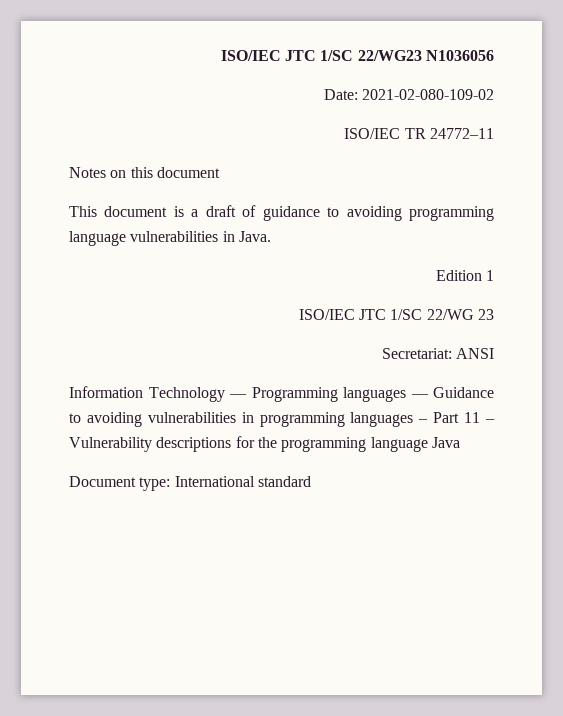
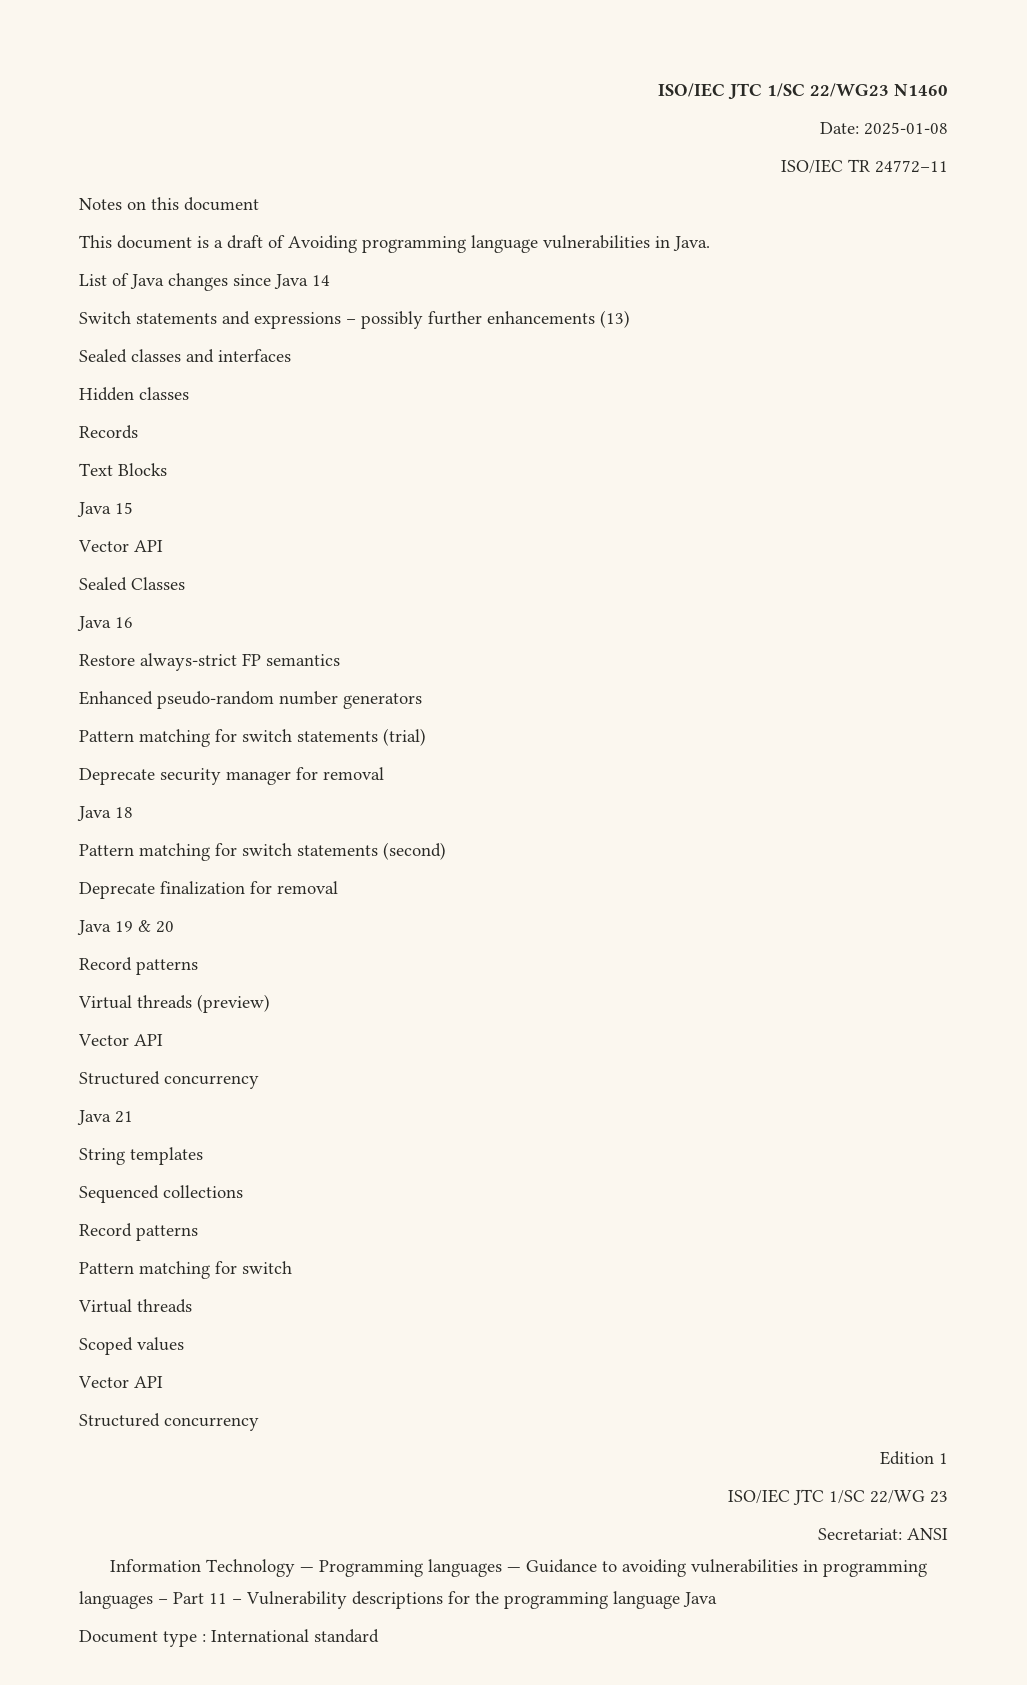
[426,50,494,61] N1036056 -> [894,84,948,96] N1460
[362,89,494,100] 2021-02-080-109-02 -> [864,122,948,135] 2025-01-08
[262,206,402,221] guidance to avoiding -> [288,235,357,253] Avoiding
(271, 236) none -> [79,273,330,291] [79,310,630,329] [79,349,291,363] [79,387,189,401] [79,425,138,439] [79,463,167,476] [77,502,133,517] [78,540,163,552] [79,577,185,591] [77,616,133,631] [79,653,340,671] [79,691,422,709] [79,728,426,747] [79,767,384,785] [77,806,133,821] [79,842,446,861] [79,881,338,899] [77,920,174,935] [79,957,198,975] [78,994,270,1013] [78,1034,163,1046] [79,1071,259,1089] [77,1110,133,1125] [79,1147,203,1165] [79,1185,243,1203] [79,1223,198,1241] [79,1261,292,1279] [78,1299,192,1313] [79,1337,184,1355] [78,1376,163,1388] [79,1413,259,1431] // List of Java changes since Java 14 // Switch statements and expressions – possibly further enhancements (13) // Sealed classes and interfaces // Hidden classes // Records // Text Blocks // Java 15 // Vector API // Sealed Classes // Java 16 // Restore always-strict FP semantics // Enhanced pseudo-random number generators // Pattern matching for switch statements (trial) // Deprecate security manager for removal // Java 18 // Pattern matching for switch statements (second) // Deprecate finalization for removal // Java 19 & 20 // Record patterns // Virtual threads (preview) // Vector API // Structured concurrency // Java 21 // String templates // Sequenced collections // Record patterns // Pattern matching for switch // Virtual threads // Scoped values // Vector API // Structured concurrency
[139,477,171,491] type: -> [163,1631,206,1647] type :

